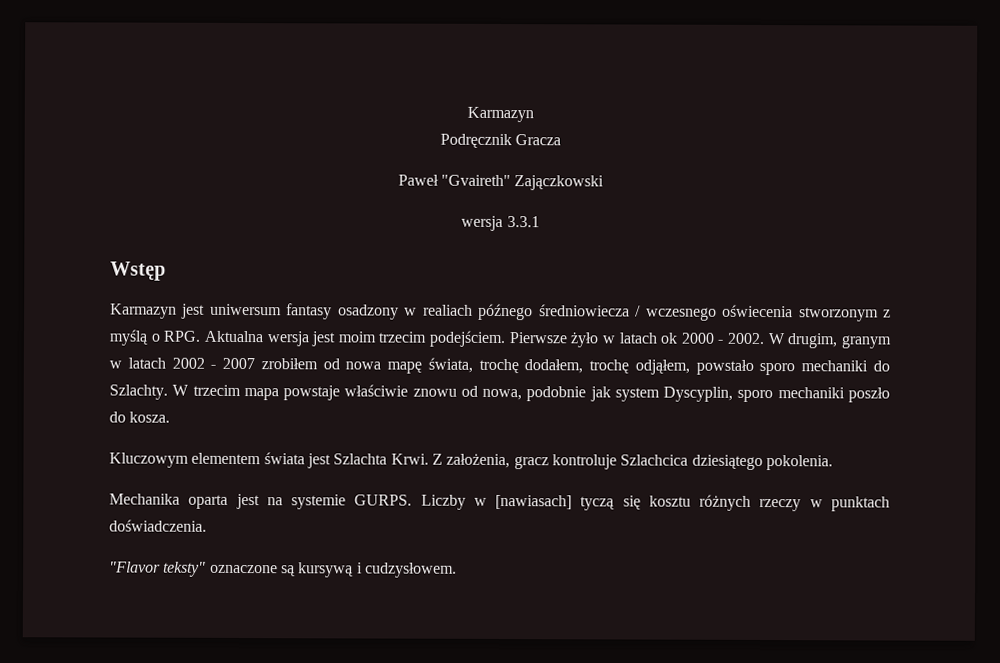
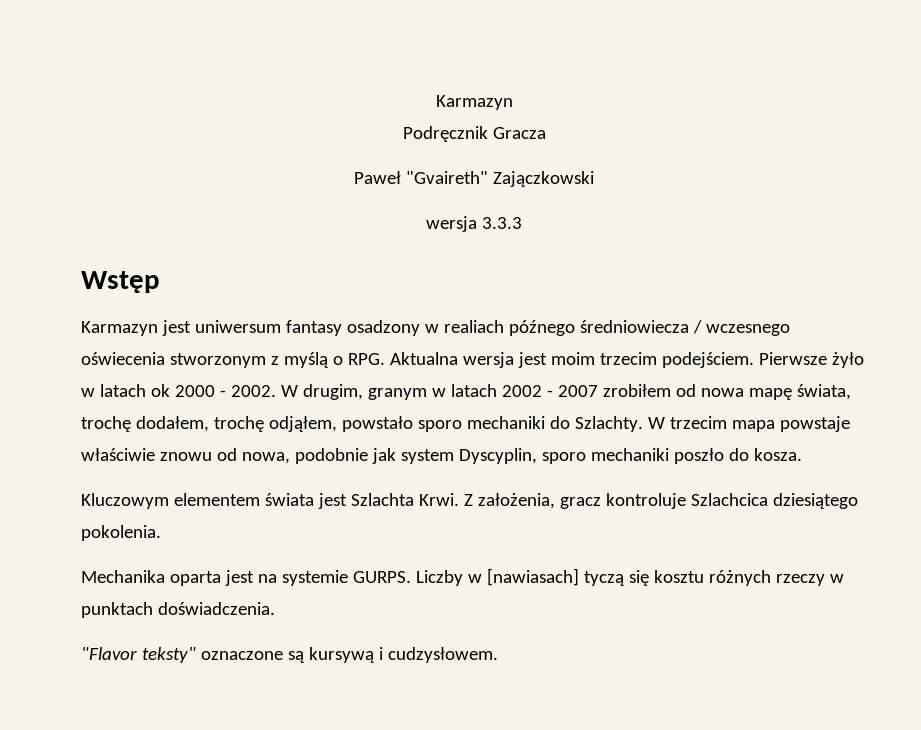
[506,216,540,228] 3.3.1 -> [481,217,522,229] 3.3.3

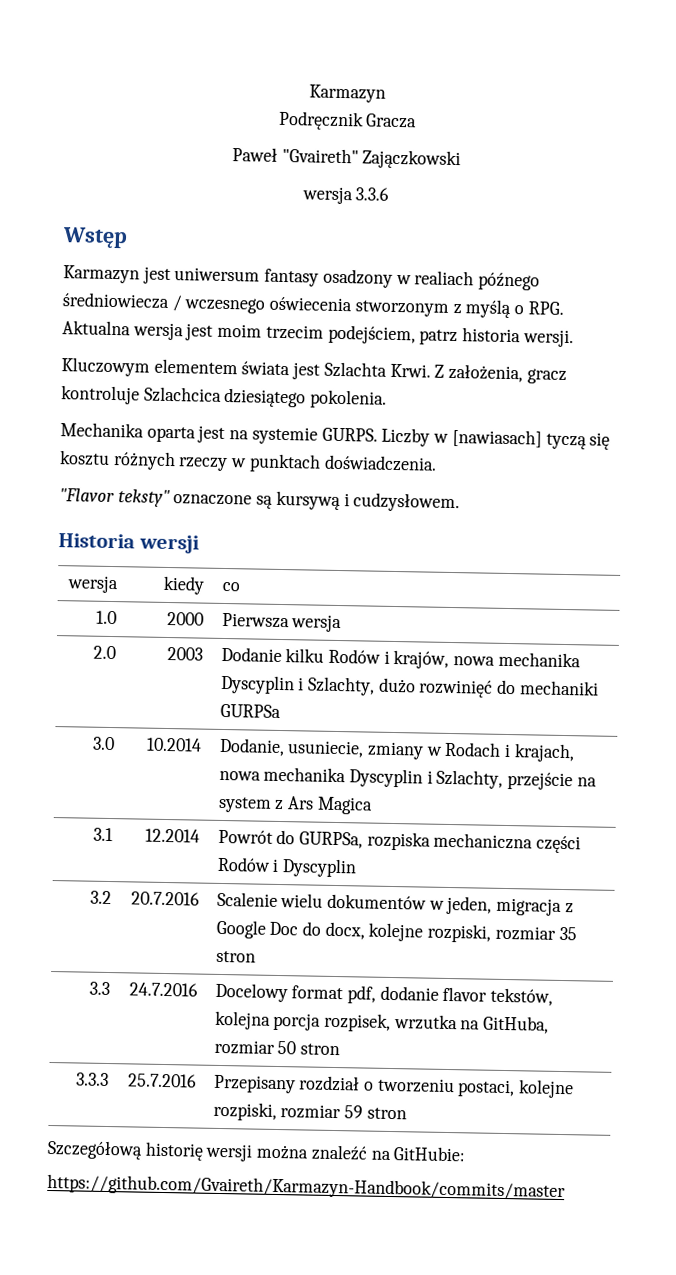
[481,217,522,229] 3.3.3 -> [355,187,390,201] 3.3.6
[661,352,864,368] [81,384,851,400] [81,416,850,432] [81,448,802,464] podejściem. Pierwsze żyło w latach ok 2000 - 2002. W drugim, granym w latach 2002 - 2007 zrobiłem od nowa mapę świata, trochę dodałem, trochę odjąłem, powstało sporo mechaniki do Szlachty. W trzecim mapa powstaje właściwie znowu od nowa, podobnie jak system Dyscyplin, sporo mechaniki poszło do kosza. -> [327,324,574,348] podejściem, patrz historia wersji.
(498, 655) none -> [58,533,200,554] [67,575,120,594] [163,575,206,595] [221,581,240,592] [96,610,118,625] [167,611,205,626] [221,612,343,633] [93,645,117,660] [167,647,204,661] [220,646,581,669] [220,674,599,698] [219,703,281,719] [92,736,116,751] [146,737,203,752] [218,737,575,763] [218,766,597,791] [217,796,373,815] [93,827,114,842] [145,828,201,843] [217,829,582,854] [216,856,357,878] [90,890,113,905] [131,891,201,906] [216,891,574,916] [215,919,577,943] [215,950,256,963] [89,981,111,996] [129,982,199,997] [214,982,554,1006] [214,1010,550,1034] [213,1039,340,1056] [76,1072,110,1087] [128,1073,198,1088] [212,1074,575,1099] [212,1101,407,1121] [47,1139,467,1162] [47,1173,566,1202] // Historia wersji // wersja | kiedy | co // 1.0 | 2000 | Pierwsza wersja // 2.0 | 2003 | Dodanie kilku Rodów i krajów, nowa mechanika Dyscyplin i Szlachty, dużo rozwinięć do mechaniki GURPSa // 3.0 | 10.2014 | Dodanie, usuniecie, zmiany w Rodach i krajach, nowa mechanika Dyscyplin i Szlachty, przejście na system z Ars Magica // 3.1 | 12.2014 | Powrót do GURPSa, rozpiska mechaniczna części Rodów i Dyscyplin // 3.2 | 20.7.2016 | Scalenie wielu dokumentów w jeden, migracja z Google Doc do docx, kolejne rozpiski, rozmiar 35 stron // 3.3 | 24.7.2016 | Docelowy format pdf, dodanie flavor tekstów, kolejna porcja rozpisek, wrzutka na GitHuba, rozmiar 50 stron // 3.3.3 | 25.7.2016 | Przepisany rozdział o tworzeniu postaci, kolejne rozpiski, rozmiar 59 stron // Szczegółową historię wersji można znaleźć na GitHubie: // https://github.com/Gvaireth/Karmazyn-Handbook/commits/master

